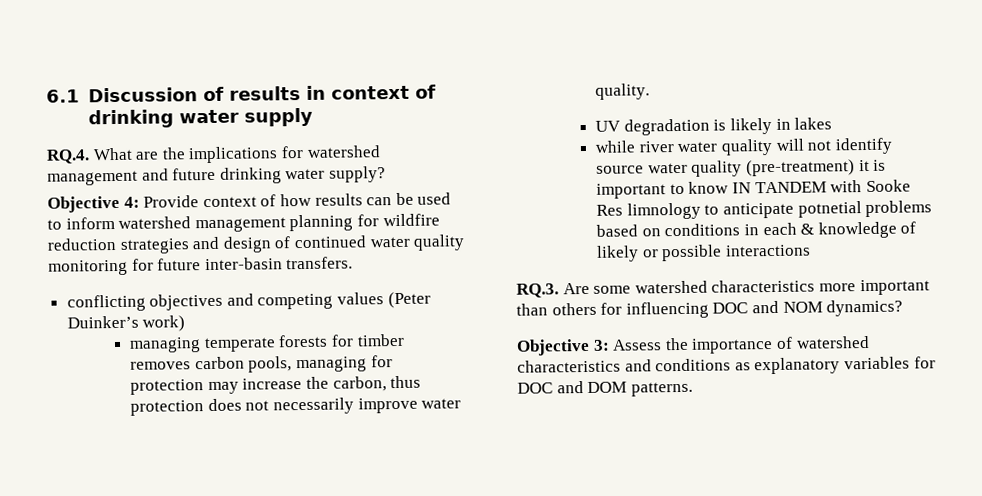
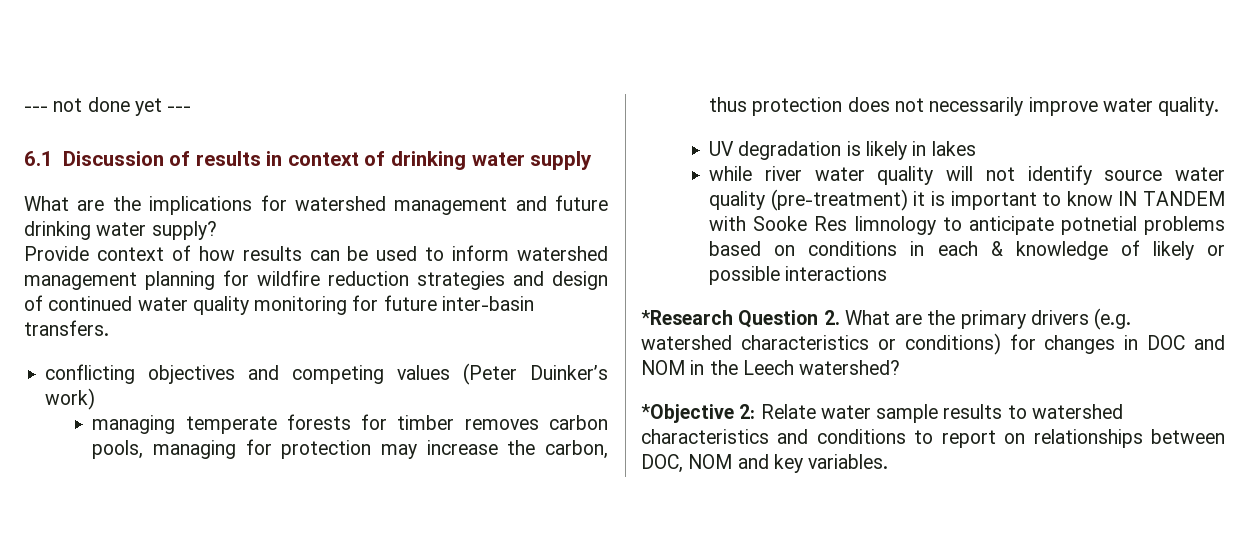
(46, 96) none -> [24,97,192,116] --- not done yet --- //
[46,149,90,164] RQ.4. -> (593, 160) none
[47,195,140,213] Objective 4: -> (217, 230) none
[516,279,930,298] [516,299,904,319] [516,335,870,356] [517,356,936,375] [517,381,693,397] RQ.3. Are some watershed characteristics more important than others for influencing DOC and NOM dynamics? // Objective 3: Assess the importance of watershed characteristics and conditions as explanatory variables for DOC and DOM patterns. -> [641,308,1132,330] [641,333,1225,355] [641,360,901,375] [641,404,1123,423] [641,429,1225,448] [641,454,889,473] *Research Question 2. What are the primary drivers (e.g. watershed characteristics or conditions) for changes in DOC and NOM in the Leech watershed? // *Objective 2: Relate water sample results to watershed characteristics and conditions to report on relationships between DOC, NOM and key variables.

